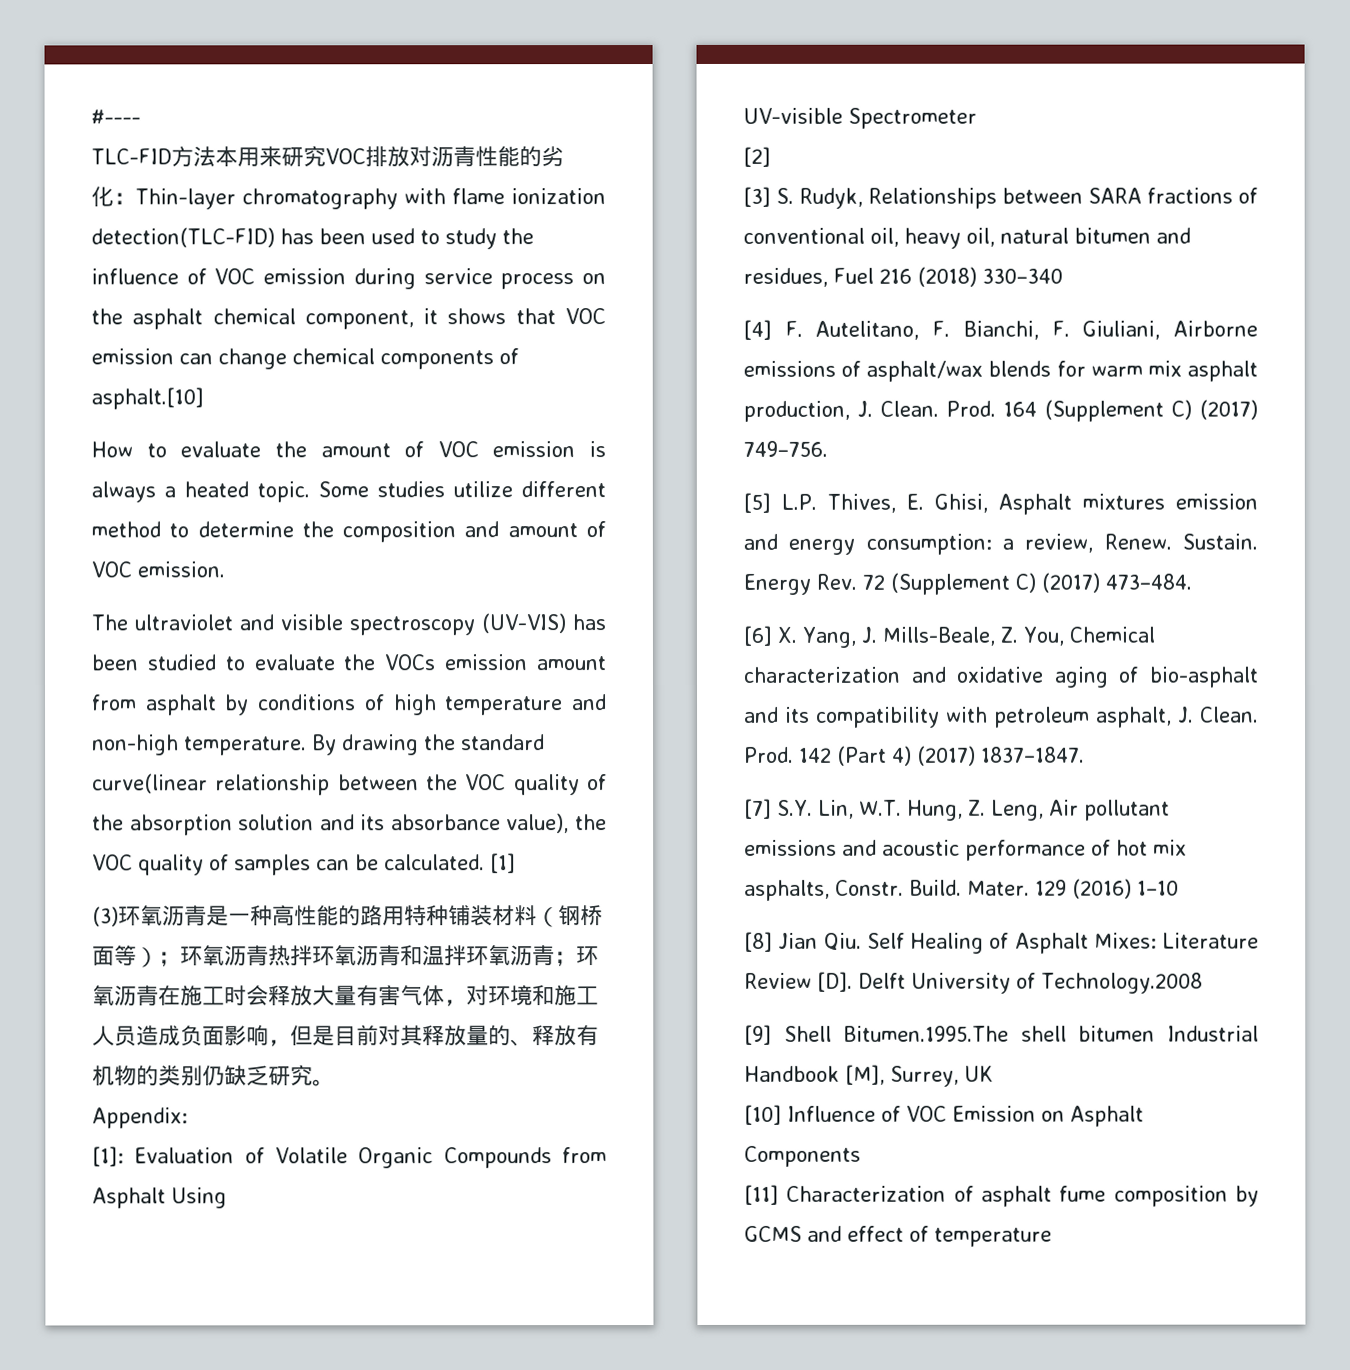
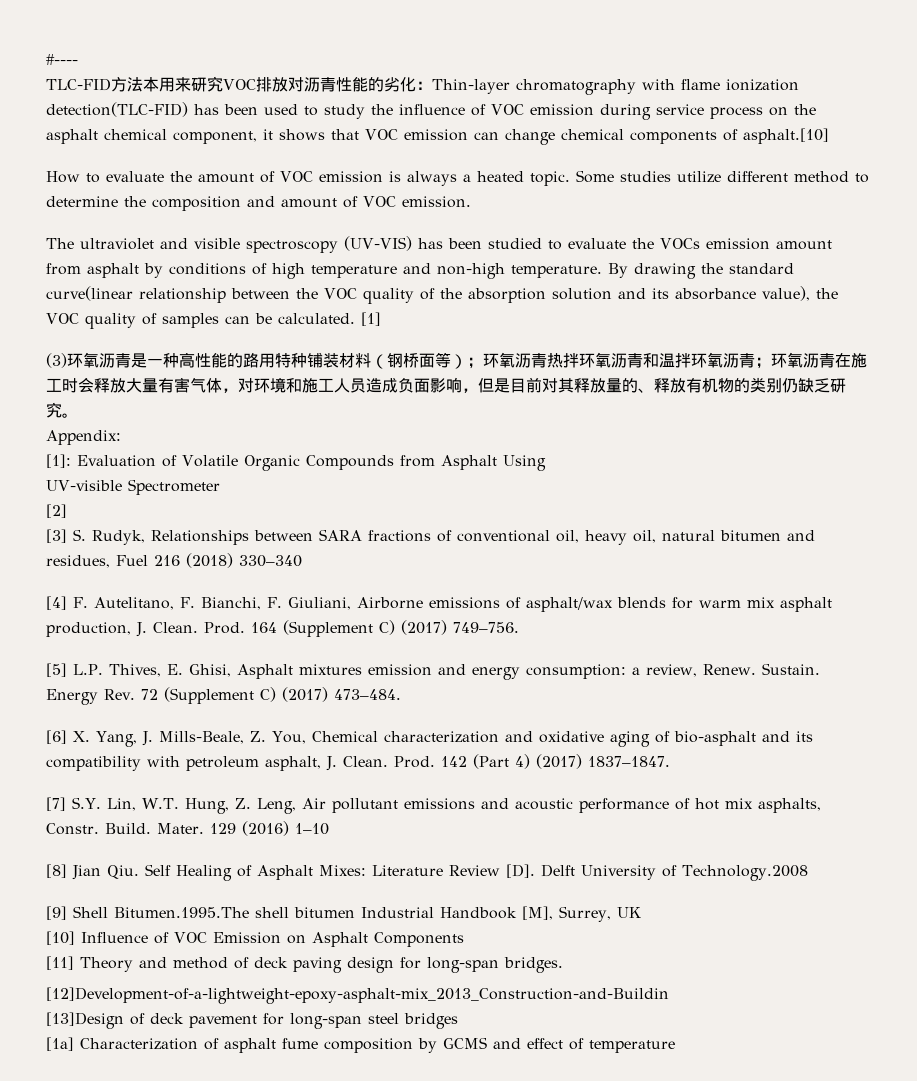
(779, 1194) none -> [80,957,563,973] [46,987,669,1004] [46,1012,458,1029] [46,1037,74,1051] Theory and method of deck paving design for long-span bridges. // [12]Development-of-a-lightweight-epoxy-asphalt-mix_2013_Construction-and-Buildin // [13]Design of deck pavement for long-span steel bridges // [1a]

